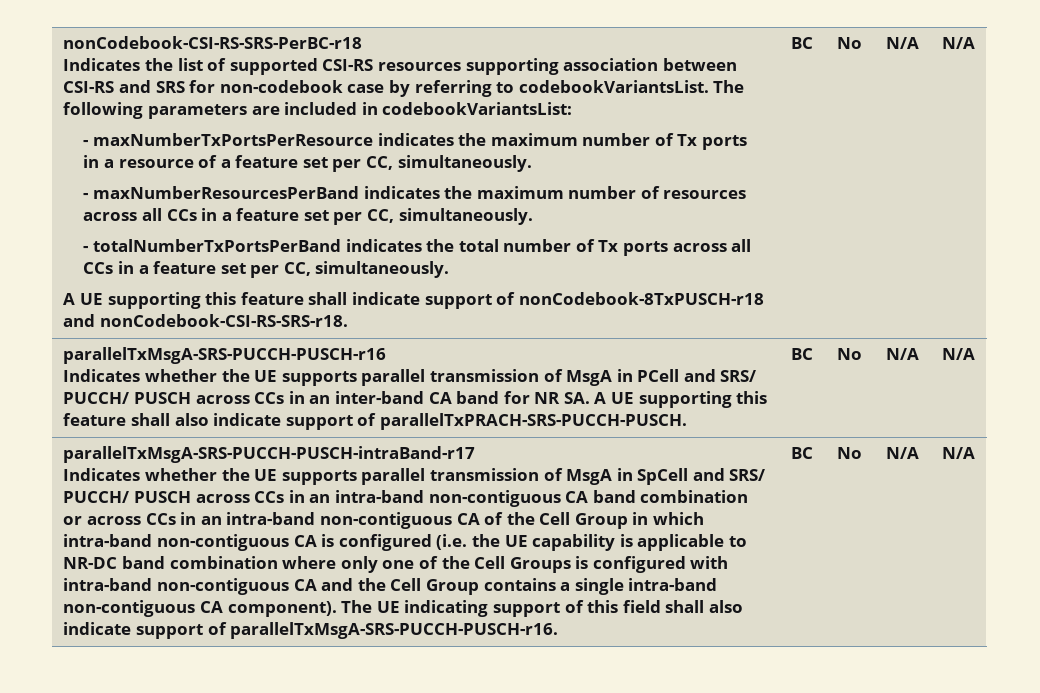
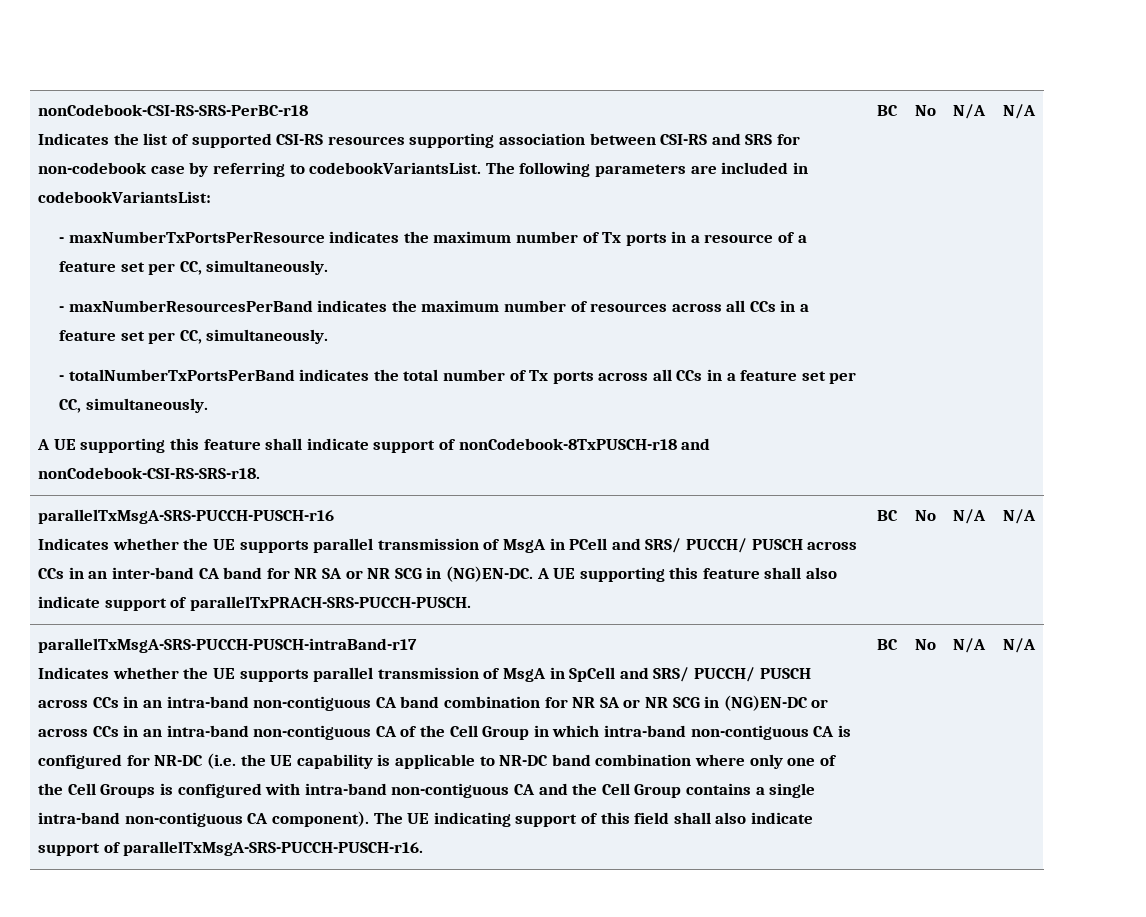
[563,392,590,404] SA. -> [321,566,533,582] SA or NR SCG in (NG)EN-DC.
(749, 496) none -> [544,695,808,711] for NR SA or NR SCG in (NG)EN-DC
(432, 542) none -> [126,755,204,766] for NR-DC

